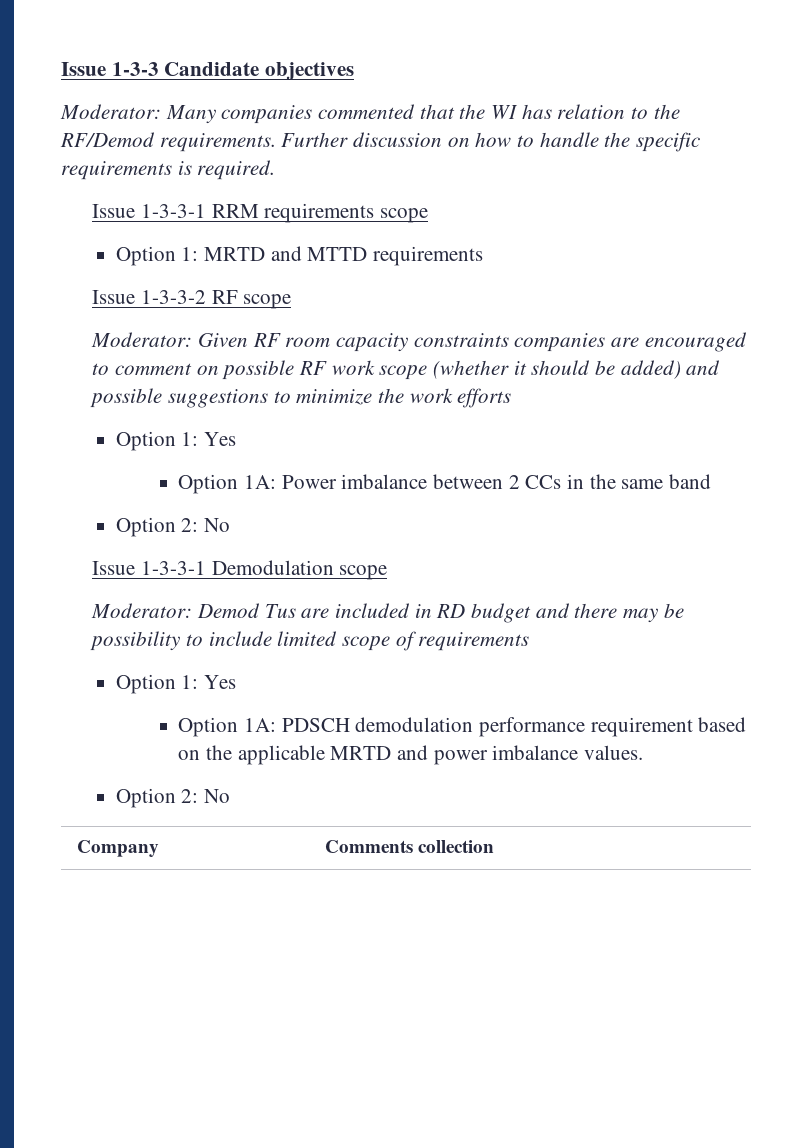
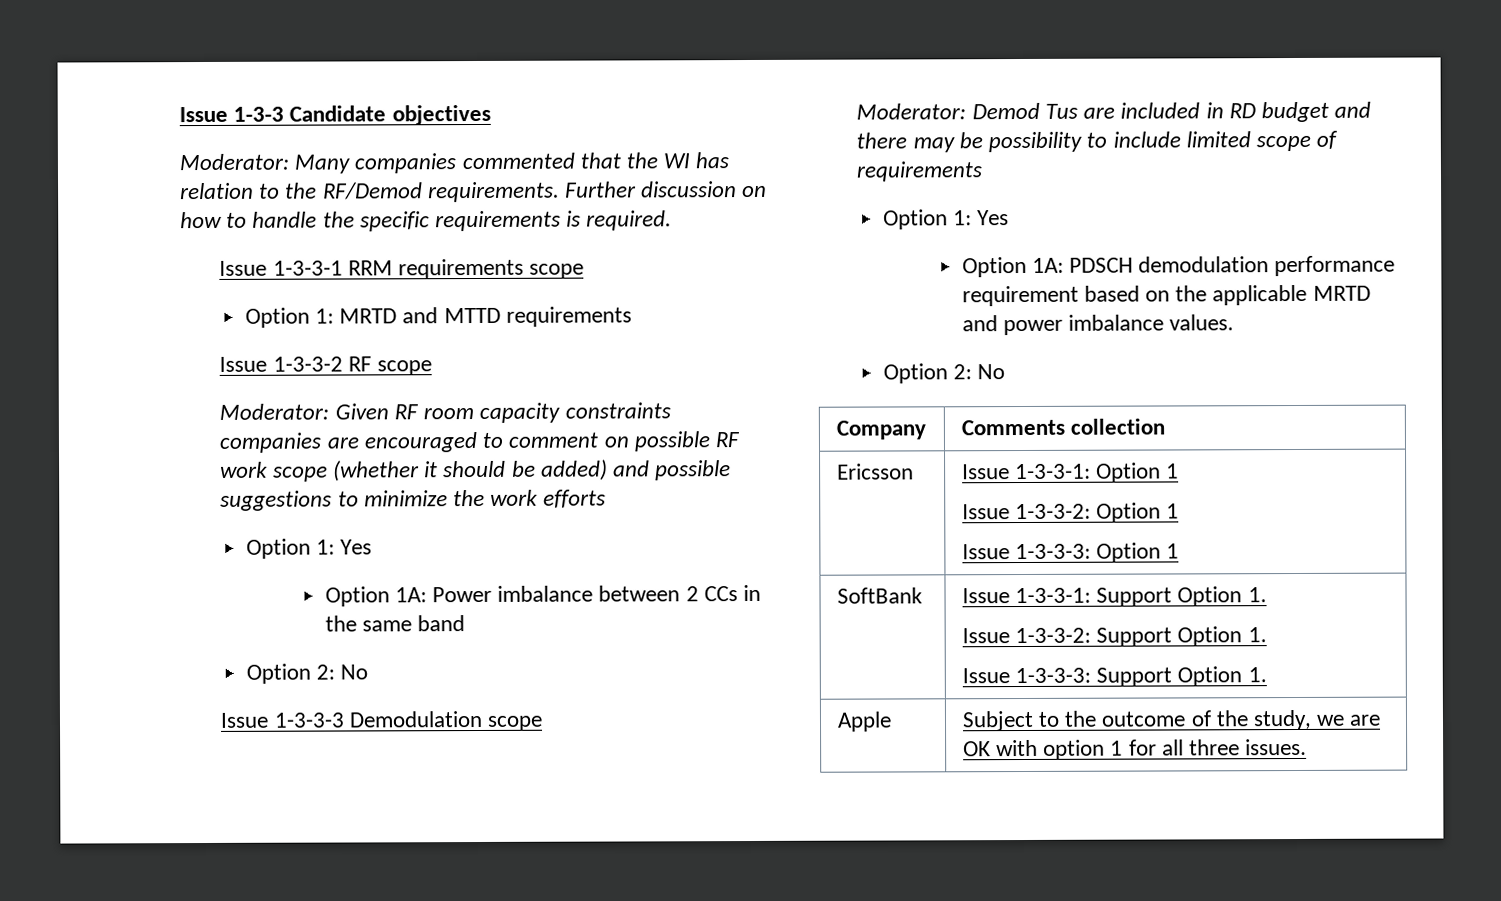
[141,561,207,575] 1-3-3-1 -> [273,712,345,728] 1-3-3-3
(494, 846) none -> [836,463,914,480] [961,462,1180,483] [961,502,1180,523] [961,542,1180,563] [836,587,923,604] [961,586,1267,607] [961,626,1267,647] [961,666,1267,687] [836,711,892,732] [961,709,1382,732] [962,738,1308,760] // Ericsson | Issue 1-3-3-1: Option 1 // Issue 1-3-3-2: Option 1 // Issue 1-3-3-3: Option 1 // SoftBank | Issue 1-3-3-1: Support Option 1. // Issue 1-3-3-2: Support Option 1. // Issue 1-3-3-3: Support Option 1. // Apple | Subject to the outcome of the study, we are OK with option 1 for all three issues.

